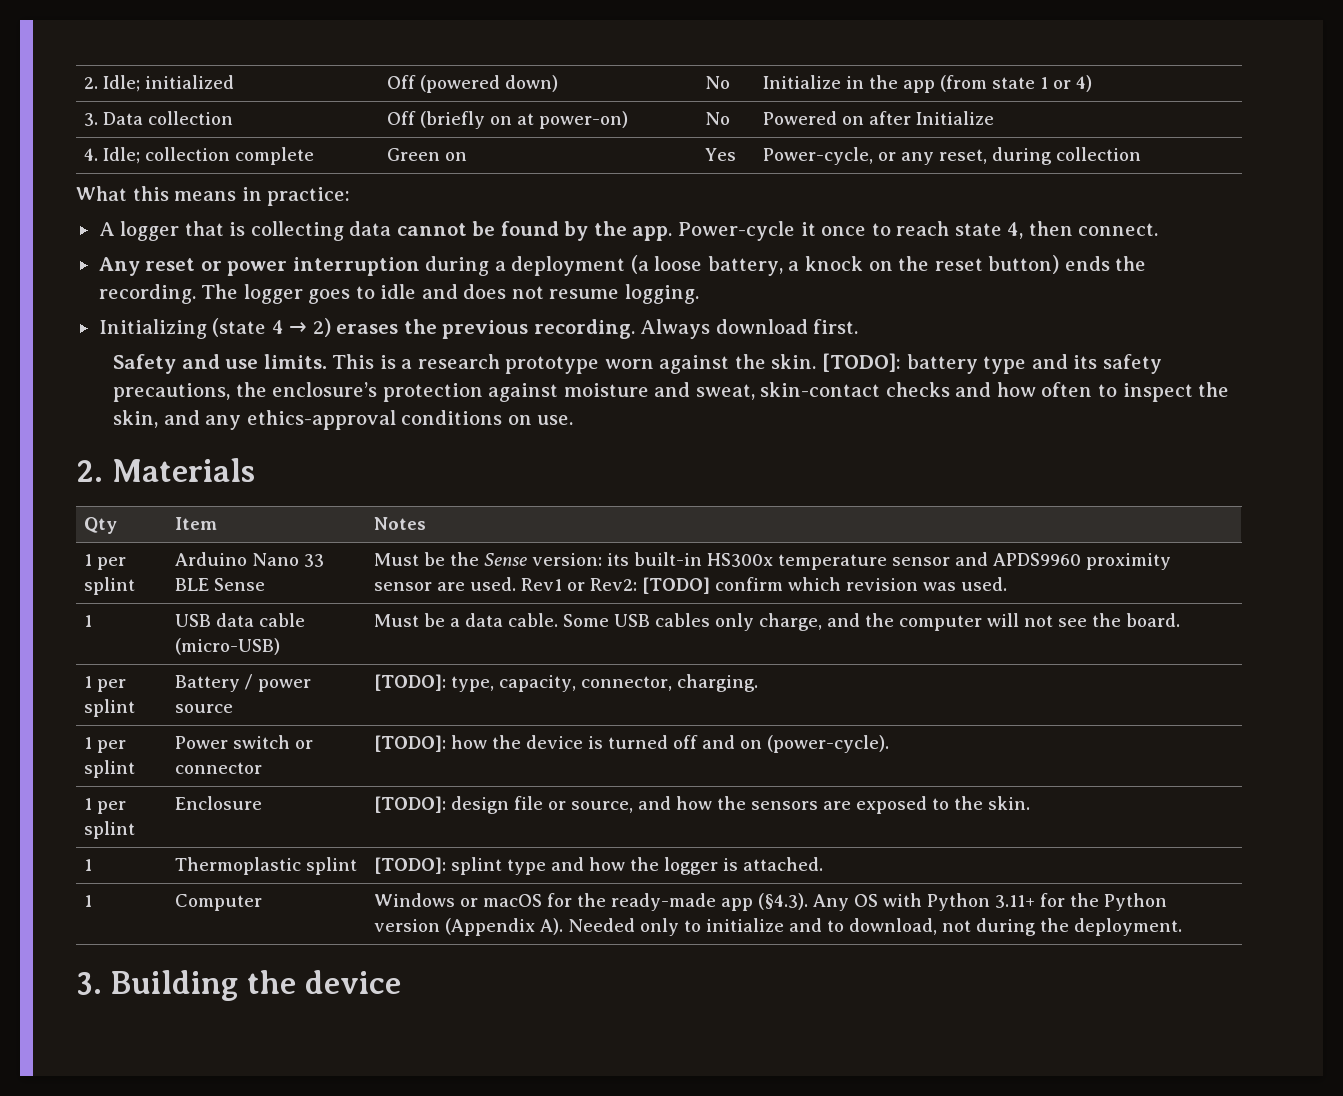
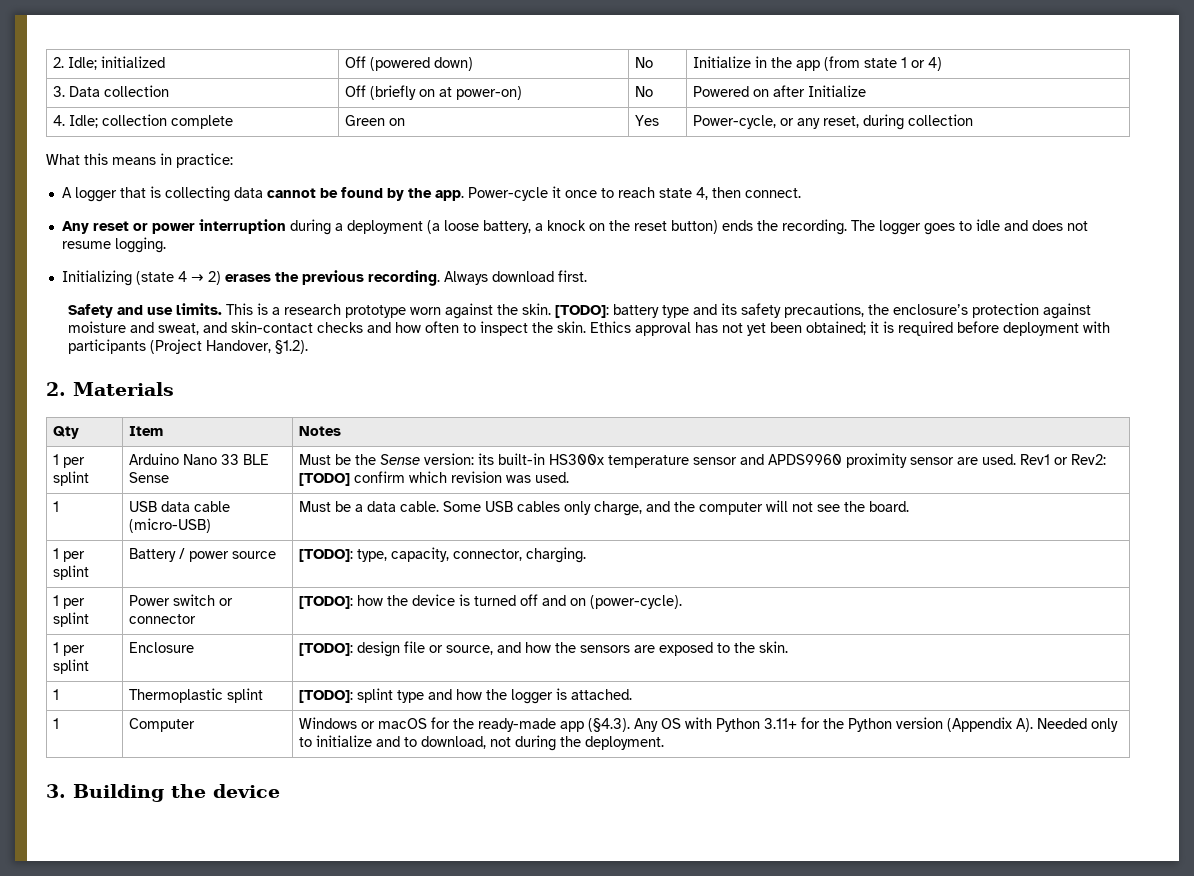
(755, 392) none -> [203,322,228,333] and
[113,410,574,430] skin, and any ethics-approval conditions on use. -> [557,321,1111,336] [68,339,309,354] skin. Ethics approval has not yet been obtained; it is required before deployment with participants (Project Handover, §1.2).

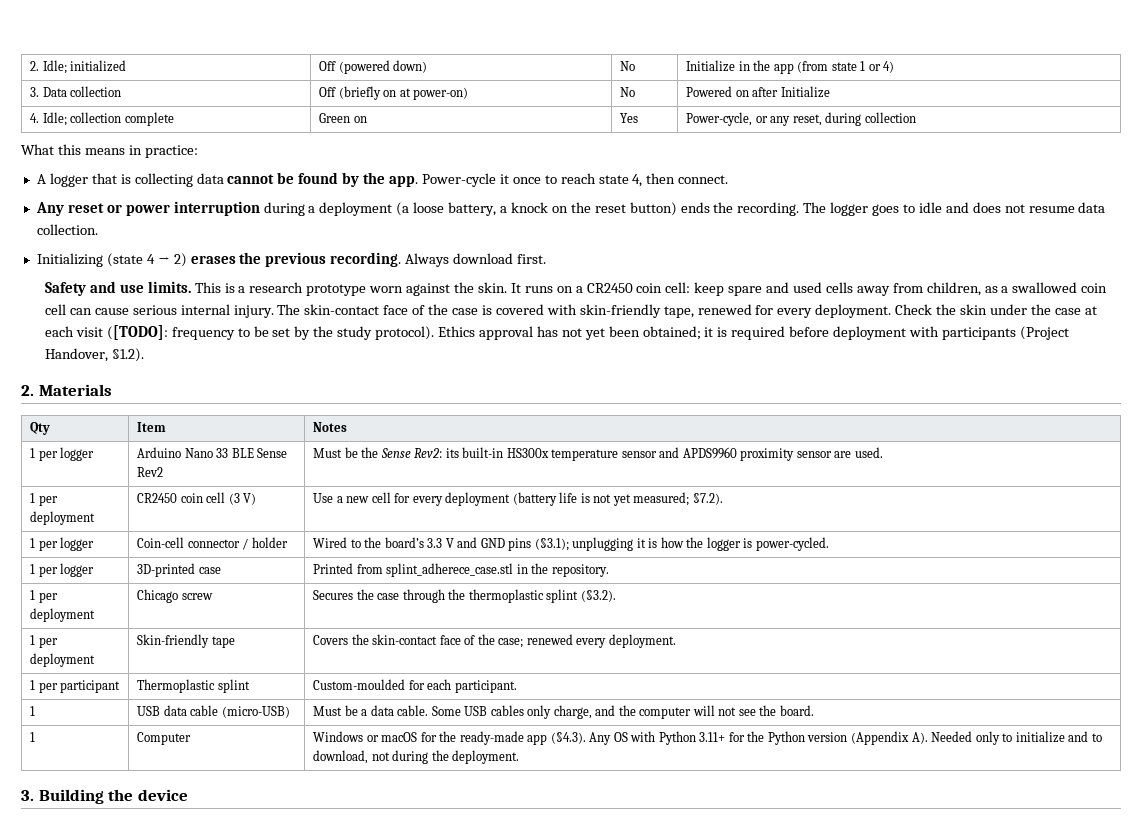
[114,237,166,253] logging. -> [1078,202,1106,213] [36,224,98,235] data collection.
[555,303,1092,319] [68,321,587,336] [TODO]: battery type and its safety precautions, the enclosure’s protection against moisture and sweat, and skin-contact checks and how often to inspect the skin. -> [510,282,1108,296] [44,304,1097,318] [44,325,435,340] It runs on a CR2450 coin cell: keep spare and used cells away from children, as a swallowed coin cell can cause serious internal injury. The skin-contact face of the case is covered with skin-friendly tape, renewed for every deployment. Check the skin under the case at each visit ([TODO]: frequency to be set by the study protocol).
[53,471,90,486] splint -> [60,447,95,461] logger
(170, 477) none -> [137,467,164,477] Rev2
[424,453,475,465] version: -> [414,448,443,458] Rev2:
[1020,454,1107,465] [299,471,570,486] Rev1 or Rev2: [TODO] confirm which revision was used. -> [30,493,58,506] [30,511,96,525] [137,492,257,505] [313,492,723,506] [30,537,95,551] [137,537,288,550] [313,537,830,551] [30,563,95,577] [137,563,221,577] [313,563,609,577] [30,590,58,603] [30,608,96,622] [137,589,213,603] [313,589,616,603] [30,635,58,648] [30,653,96,667] [137,634,235,648] [313,634,676,648] [30,680,121,693] [137,679,250,693] [313,679,517,693] // 1 per deployment | CR2450 coin cell (3 V) | Use a new cell for every deployment (battery life is not yet measured; §7.2). // 1 per logger | Coin-cell connector / holder | Wired to the board’s 3.3 V and GND pins (§3.1); unplugging it is how the logger is power-cycled. // 1 per logger | 3D-printed case | Printed from splint_adherece_case.stl in the repository. // 1 per deployment | Chicago screw | Secures the case through the thermoplastic splint (§3.2). // 1 per deployment | Skin-friendly tape | Covers the skin-contact face of the case; renewed every deployment. // 1 per participant | Thermoplastic splint | Custom-moulded for each participant.
[53,548,86,562] [53,565,90,580] [129,548,277,562] [299,547,587,563] [53,595,86,609] [53,612,90,627] [129,594,234,606] [129,614,197,624] [299,594,683,609] [53,642,86,656] [53,659,90,674] [129,642,195,653] [299,641,789,657] [53,689,60,700] [129,688,264,703] [299,688,633,704] // 1 per splint | Battery / power source | [TODO]: type, capacity, connector, charging. // 1 per splint | Power switch or connector | [TODO]: how the device is turned off and on (power-cycle). // 1 per splint | Enclosure | [TODO]: design file or source, and how the sensors are exposed to the skin. // 1 | Thermoplastic splint | [TODO]: splint type and how the logger is attached. -> (815, 710) none

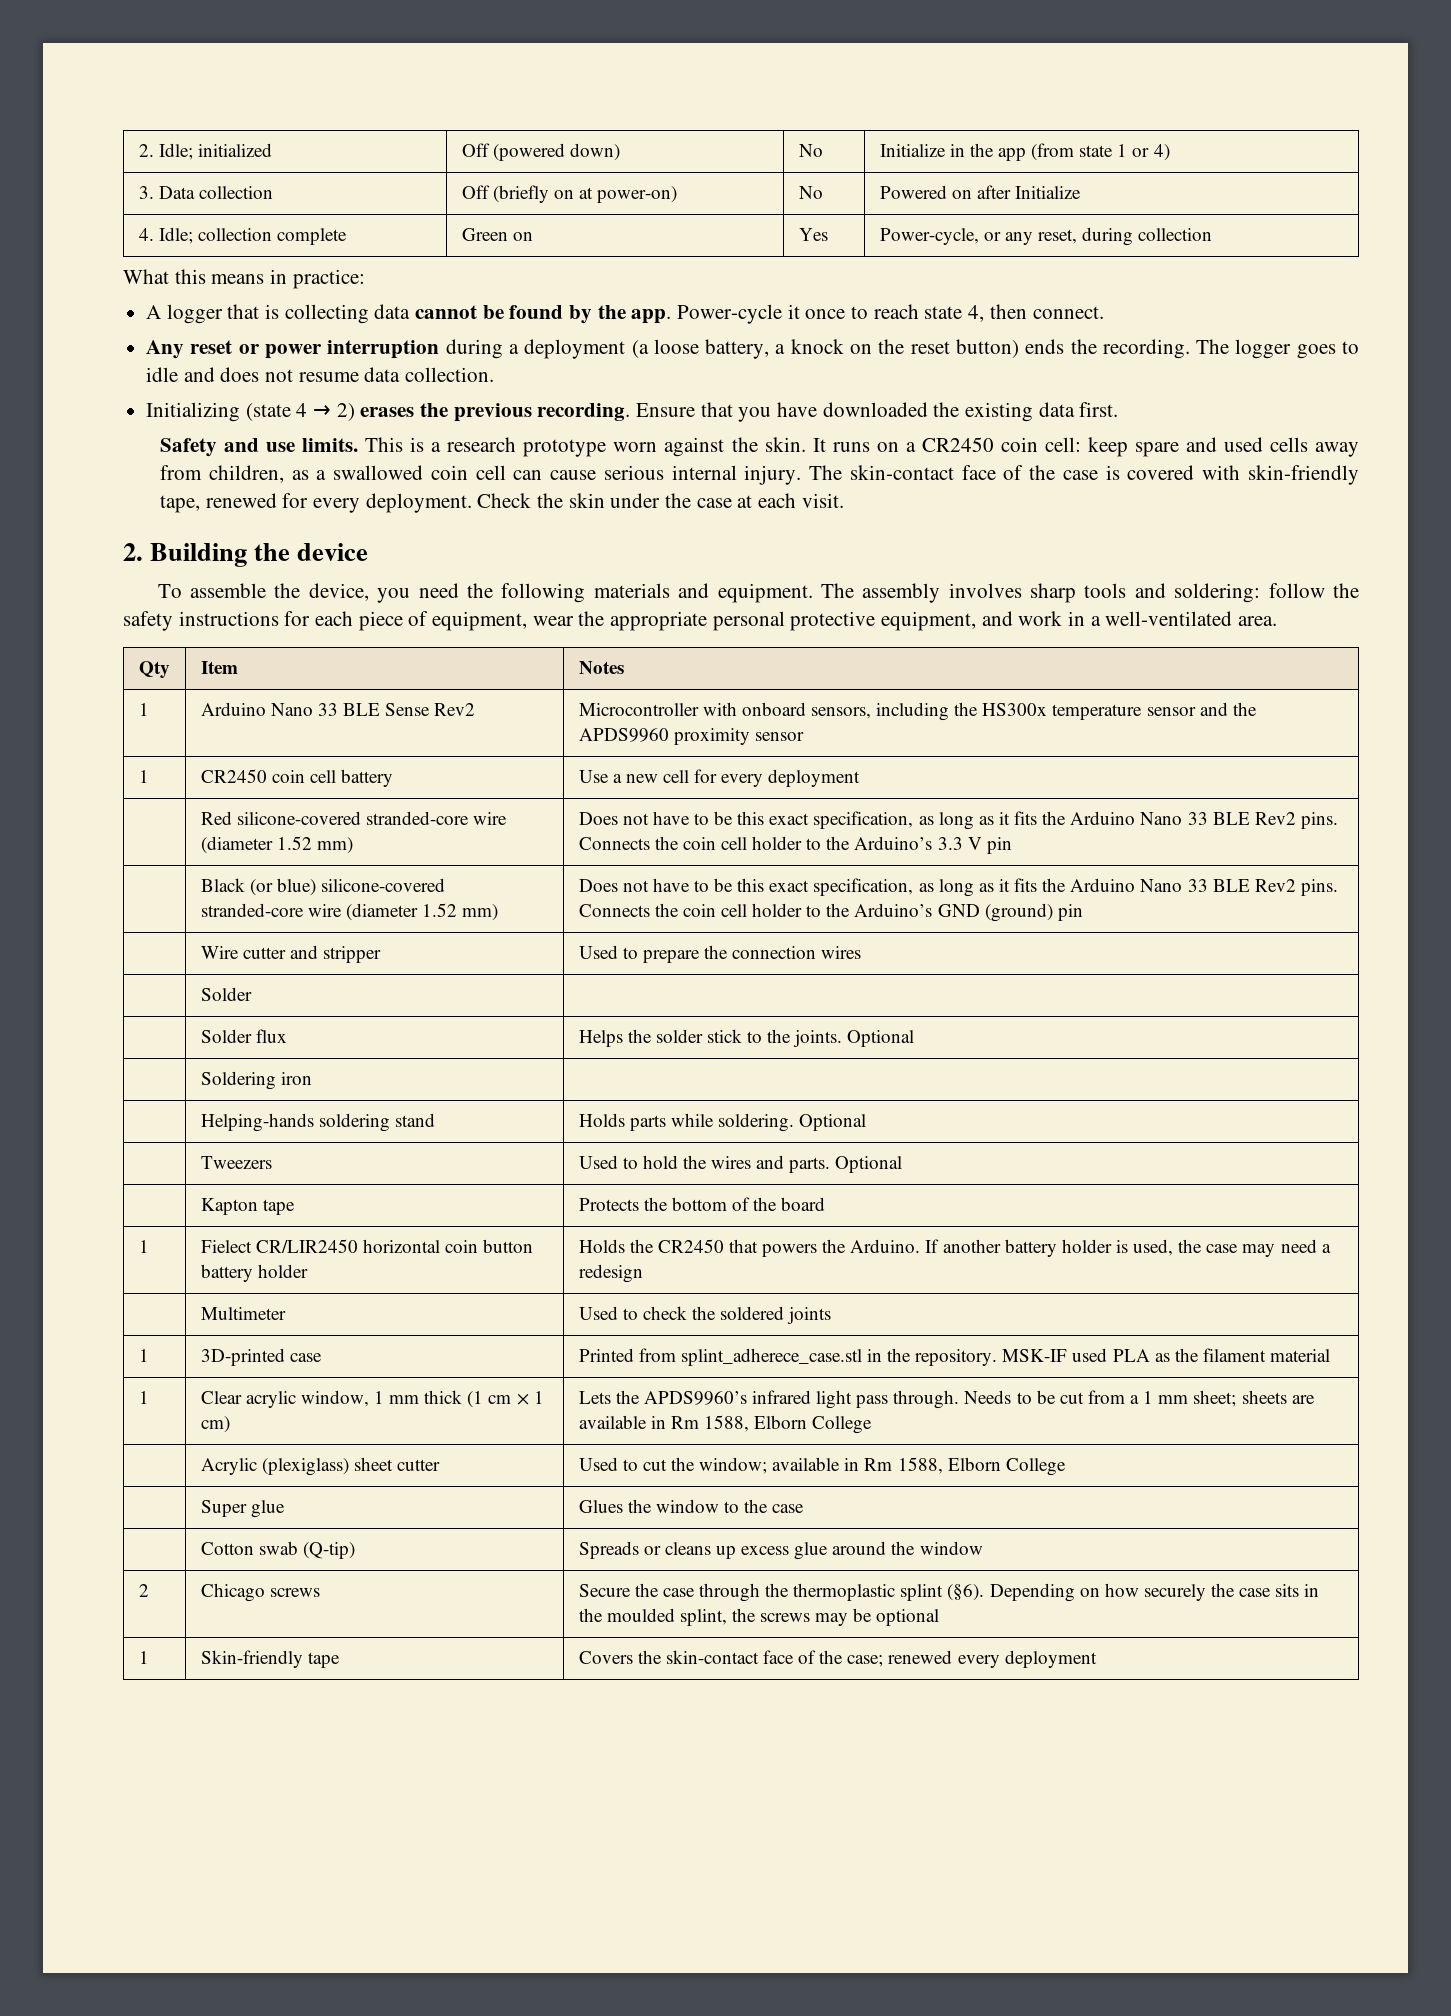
[405,253,514,267] Always download -> [636,402,1075,422] Ensure that you have downloaded the existing data
[75,325,1069,340] [44,348,144,362] [21,384,112,396] visit ([TODO]: frequency to be set by the study protocol). Ethics approval has not yet been obtained; it is required before deployment with participants (Project Handover, §1.2). // 2. Materials -> [801,493,844,508] [123,543,369,567] [157,583,1360,603] [123,611,1278,631] visit. // 2. Building the device // To assemble the device, you need the following materials and equipment. The assembly involves sharp tools and soldering: follow the safety instructions for each piece of equipment, wear the appropriate personal protective equipment, and work in a well-ventilated area.
[38,447,95,461] per logger -> (149, 709) none
[313,447,504,458] Must be the Sense Rev2: its built-in -> [578,702,979,721] Microcontroller with onboard sensors, including the
(680, 452) none -> [1232,702,1257,716] the
[834,447,883,458] [30,493,58,506] [30,511,96,525] are used. // 1 per deployment -> [138,770,149,783] // 1
[228,493,257,505] (3 V) -> [340,769,393,787] battery
[512,492,723,506] [30,537,95,551] [137,537,288,550] [313,537,830,551] [30,563,95,577] (battery life is not yet measured; §7.2). // 1 per logger | Coin-cell connector / holder | Wired to the board’s 3.3 V and GND pins (§3.1); unplugging it is how the logger is power-cycled. // 1 per logger -> [200,811,507,825] [200,836,353,854] [578,811,1338,830] [578,836,1012,854] [200,878,445,896] [200,903,499,921] [578,878,1338,897] [578,903,1083,922] [200,945,381,963] [578,945,862,963] [200,987,252,1001] [200,1029,287,1043] [578,1029,915,1047] [200,1071,312,1090] [200,1113,435,1132] [578,1113,867,1132] [200,1156,272,1169] [578,1155,903,1173] [200,1198,295,1215] [578,1197,826,1211] [138,1240,149,1253] [200,1239,534,1253] [200,1264,308,1282] [578,1239,1331,1257] [578,1264,643,1283] [200,1307,286,1320] [578,1306,832,1324] [138,1349,149,1362] // | Red silicone-covered stranded-core wire (diameter 1.52 mm) | Does not have to be this exact specification, as long as it fits the Arduino Nano 33 BLE Rev2 pins. Connects the coin cell holder to the Arduino’s 3.3 V pin // | Black (or blue) silicone-covered stranded-core wire (diameter 1.52 mm) | Does not have to be this exact specification, as long as it fits the Arduino Nano 33 BLE Rev2 pins. Connects the coin cell holder to the Arduino’s GND (ground) pin // | Wire cutter and stripper | Used to prepare the connection wires // | Solder | // | Solder flux | Helps the solder stick to the joints. Optional // | Soldering iron | // | Helping-hands soldering stand | Holds parts while soldering. Optional // | Tweezers | Used to hold the wires and parts. Optional // | Kapton tape | Protects the bottom of the board // 1 | Fielect CR/LIR2450 horizontal coin button battery holder | Holds the CR2450 that powers the Arduino. If another battery holder is used, the case may need a redesign // | Multimeter | Used to check the soldered joints // 1
[30,590,58,603] [30,608,96,622] // 1 per deployment -> [1002,1348,1331,1362] [138,1391,149,1404] [200,1390,544,1408] [200,1416,230,1433] [578,1390,1315,1409] [578,1415,873,1434] [200,1457,440,1476] [578,1457,1066,1476] [200,1500,285,1518] [578,1499,805,1513] [200,1541,355,1559] [578,1541,983,1560] [138,1584,149,1597] MSK-IF used PLA as the filament material // 1 | Clear acrylic window, 1 mm thick (1 cm × 1 cm) | Lets the APDS9960’s infrared light pass through. Needs to be cut from a 1 mm sheet; sheets are available in Rm 1588, Elborn College // | Acrylic (plexiglass) sheet cutter | Used to cut the window; available in Rm 1588, Elborn College // | Super glue | Glues the window to the case // | Cotton swab (Q-tip) | Spreads or cleans up excess glue around the window // 2
[181,593,213,600] [313,590,354,600] screw | Secures -> [269,1588,320,1597] [578,1584,631,1597] screws | Secure
[580,590,616,602] [30,635,58,648] [30,653,96,667] (§3.2). // 1 per deployment -> [947,1583,1320,1602] [578,1608,940,1626] [138,1651,149,1664] (§6). Depending on how securely the case sits in the moulded splint, the screws may be optional // 1
[608,634,676,648] [30,680,121,693] [137,679,250,693] [313,679,517,693] [30,706,36,716] [137,705,290,718] [313,705,815,719] [30,732,36,742] [137,732,192,745] [313,731,1102,745] [313,750,520,764] [21,789,188,804] deployment. // 1 per participant | Thermoplastic splint | Custom-moulded for each participant. // 1 | USB data cable (micro-USB) | Must be a data cable. Some USB cables only charge, and the computer will not see the board. // 1 | Computer | Windows or macOS for the ready-made app (§4.3). Any OS with Python 3.11+ for the Python version (Appendix A). Needed only to initialize and to download, not during the deployment. // 3. Building the device -> [1004,1650,1097,1668] deployment

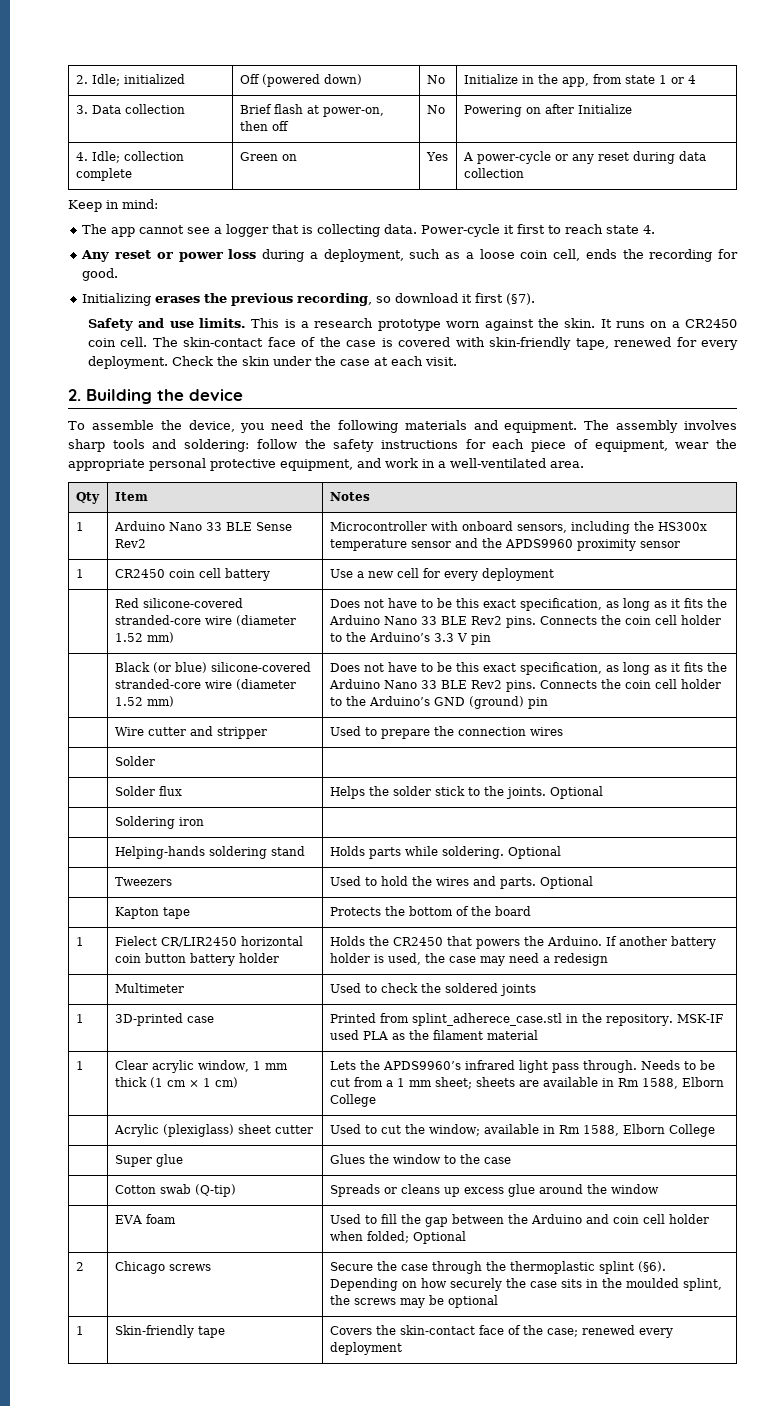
[997,143,1075,161] app (from -> [561,74,622,87] app, from
[1153,144,1170,161] 4) -> [687,75,696,84] 4
[461,185,678,203] [798,186,823,199] [879,185,947,199] Off (briefly on at power-on) | No | Powered -> [239,104,384,117] [239,121,289,131] [426,105,445,114] [463,105,522,117] Brief flash at power-on, then off | No | Powering
[879,227,1213,246] [123,269,365,289] [146,304,672,324] Power-cycle, or any reset, during collection // What this means in practice: // A logger that is collecting data cannot be found by the app. -> [462,151,706,164] [463,168,524,178] [68,199,158,212] [82,224,418,237] A power-cycle or any reset during data collection // Keep in mind: // The app cannot see a logger that is collecting data.
[805,309,846,319] once -> [517,224,546,234] first
[968,304,1104,322] 4, then connect. -> [643,225,656,234] 4.
[327,340,440,359] interruption -> [228,249,257,259] loss
[524,339,1359,359] [146,367,495,382] [146,402,1119,422] deployment (a loose battery, a knock on the reset button) ends the recording. The logger goes to idle and does not resume data collection. // Initializing (state 4 → 2) erases the previous recording. Ensure that you have downloaded the existing data first. -> [323,249,738,262] [82,268,119,281] [82,293,536,306] deployment, such as a loose coin cell, ends the recording for good. // Initializing erases the previous recording, so download it first (§7).
[1044,437,1360,457] [160,465,802,485] cell: keep spare and used cells away from children, as a swallowed coin cell can cause serious internal injury. -> [120,337,148,347] cell.
(983, 1548) none -> [114,1214,176,1224] [329,1214,709,1227] [329,1231,466,1244] // | EVA foam | Used to fill the gap between the Arduino and coin cell holder when folded; Optional

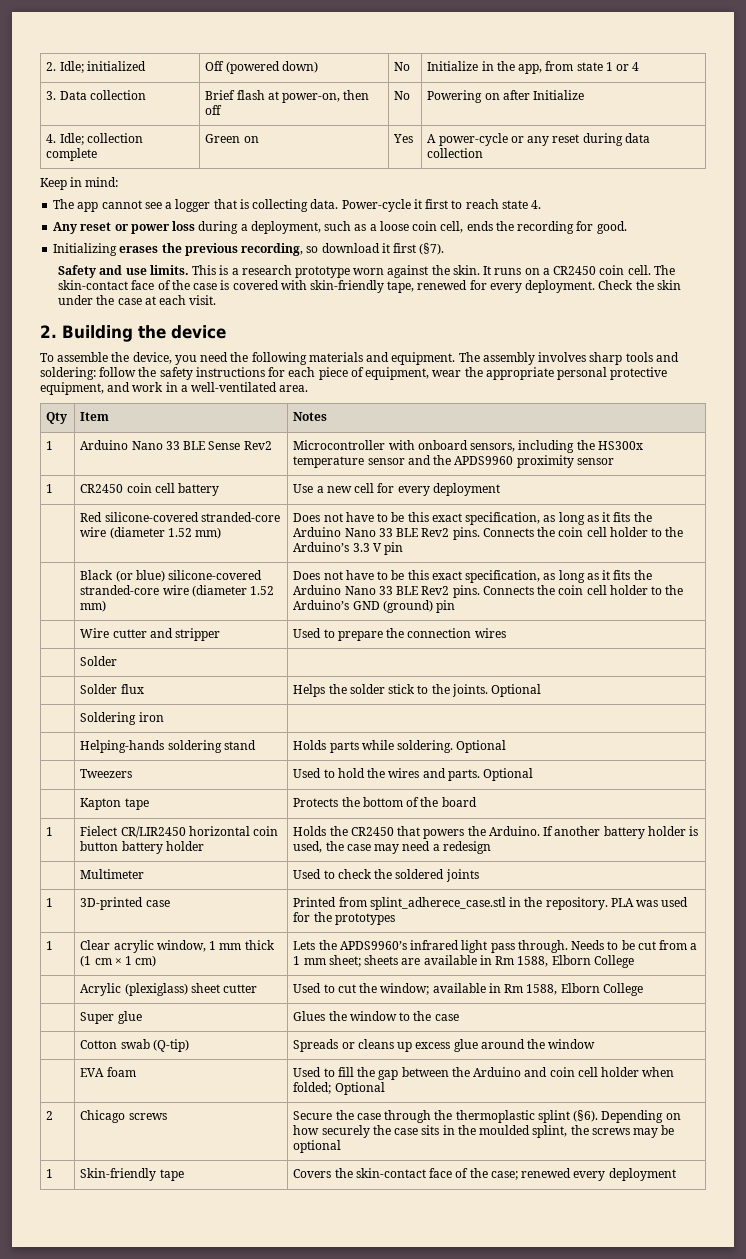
[676,1014,723,1023] [329,1030,538,1040] MSK-IF used PLA as the filament material -> [610,897,689,907] [293,912,395,925] PLA was used for the prototypes

